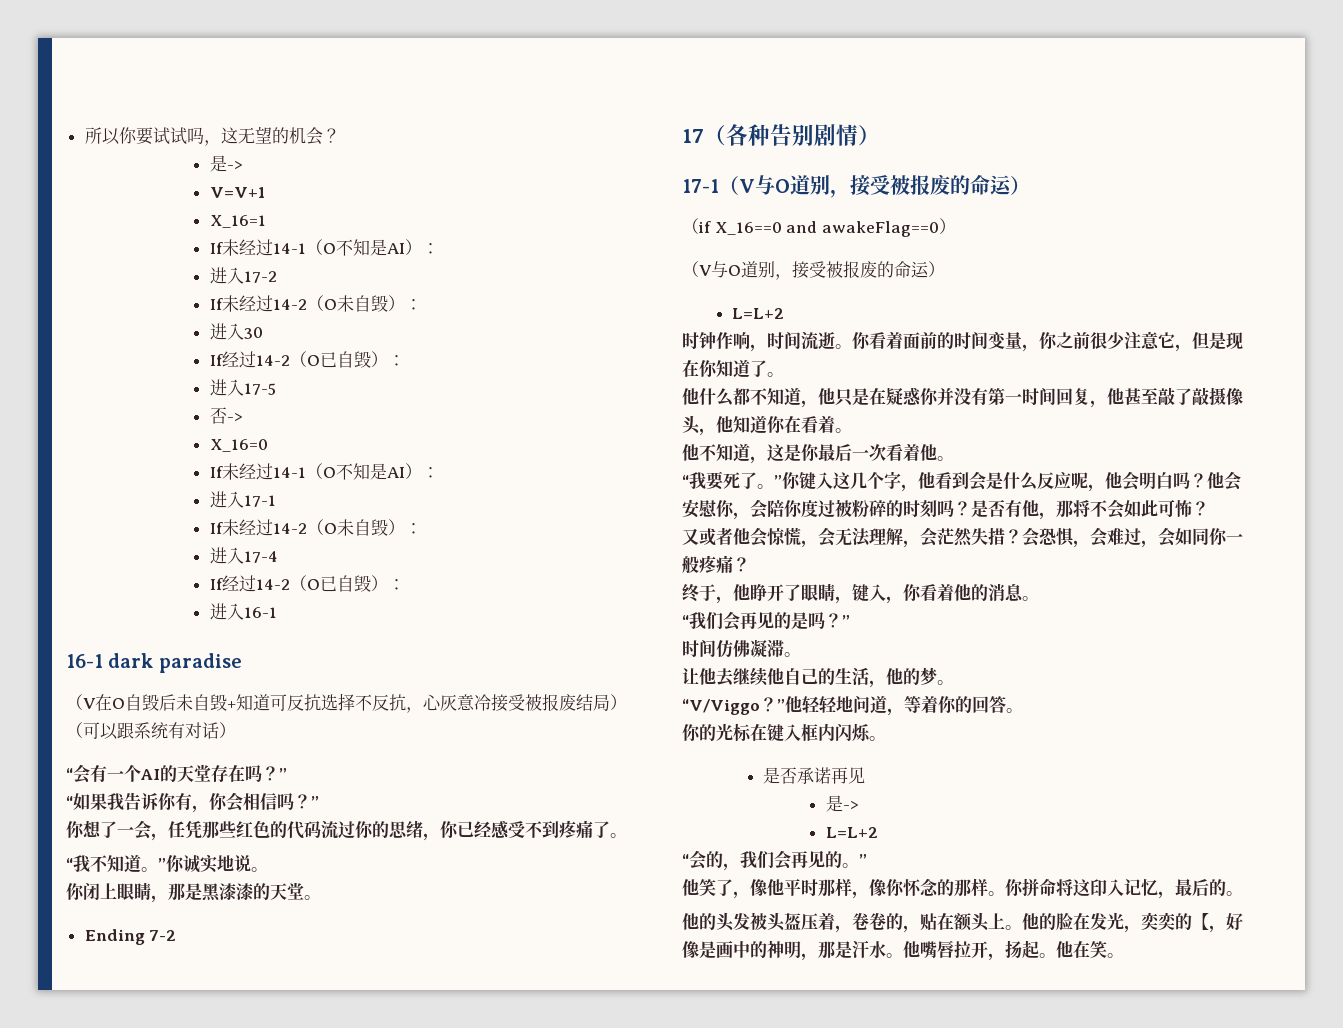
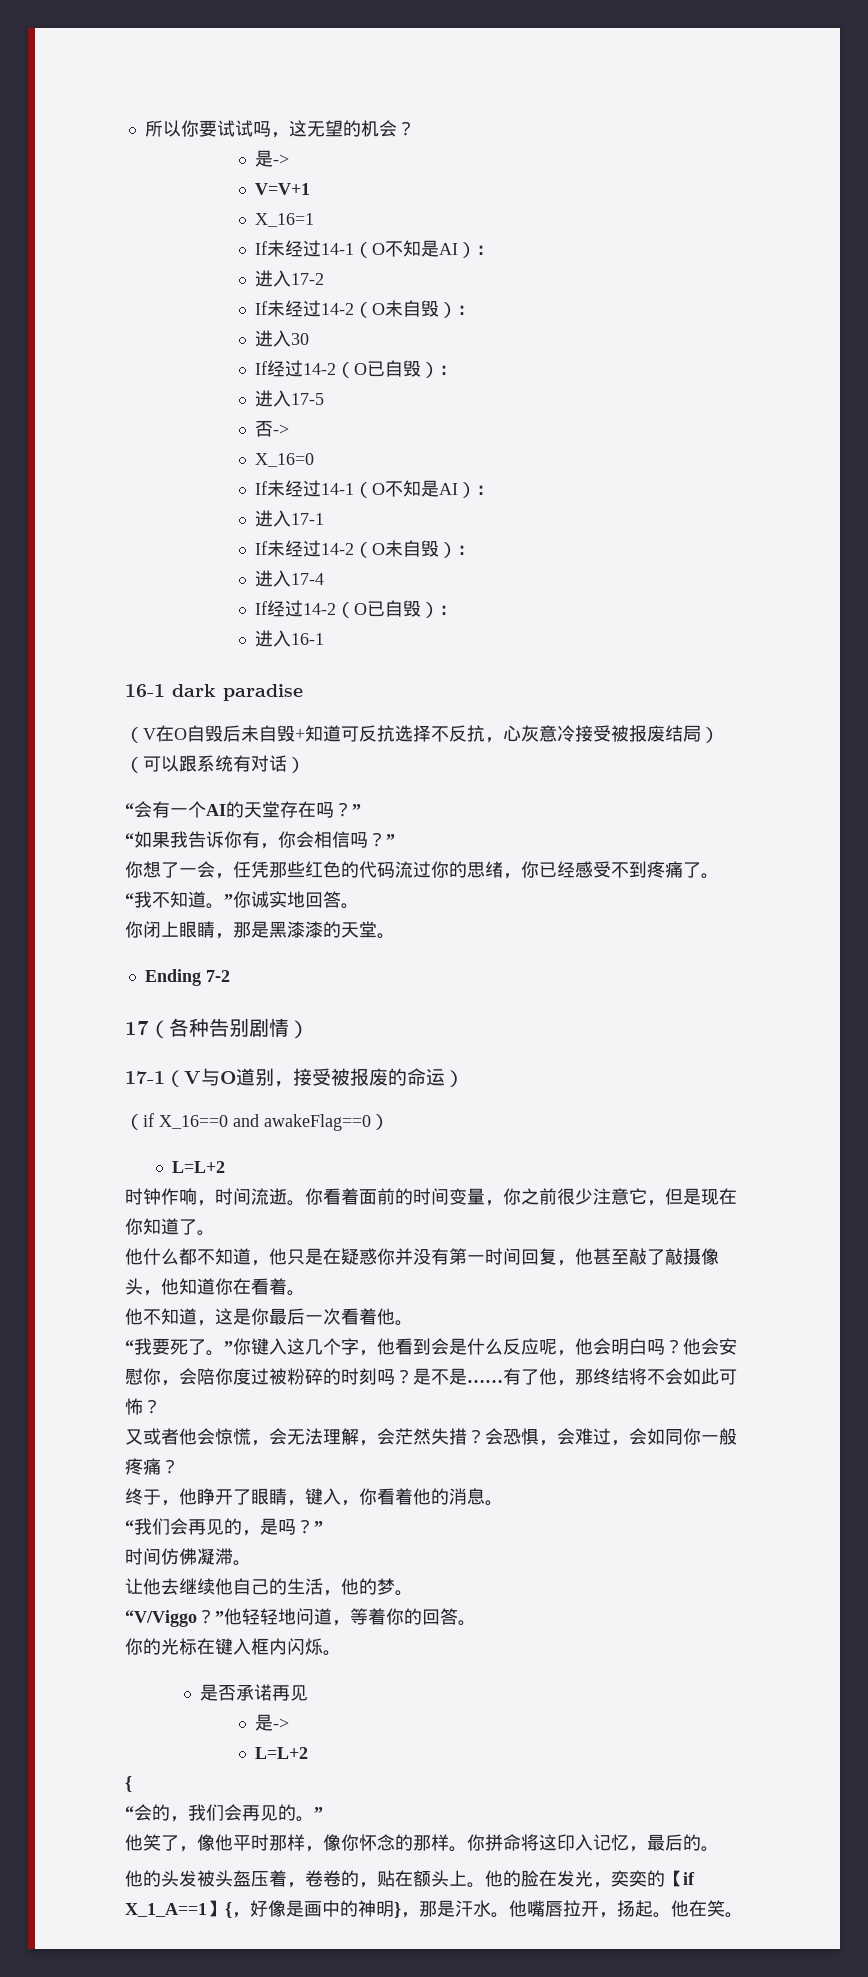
[234,855,251,872] 说 -> [305,891,341,908] 回答
[682,261,945,280] // （V与O道别，接受被报废的命运） -> (389, 1122) none
[988,499,1073,520] 否有他，那 -> [431,1368,629,1386] 不是……有了他，那终结
(791, 620) none -> [242,1530,260,1536] ，
(878, 832) none -> [125,1776,132,1792] // {
(1209, 921) none -> [683,1872,695,1885] [125,1900,232,1918] if X_1_A==1】{
(801, 949) none -> [394,1902,401,1918] }

